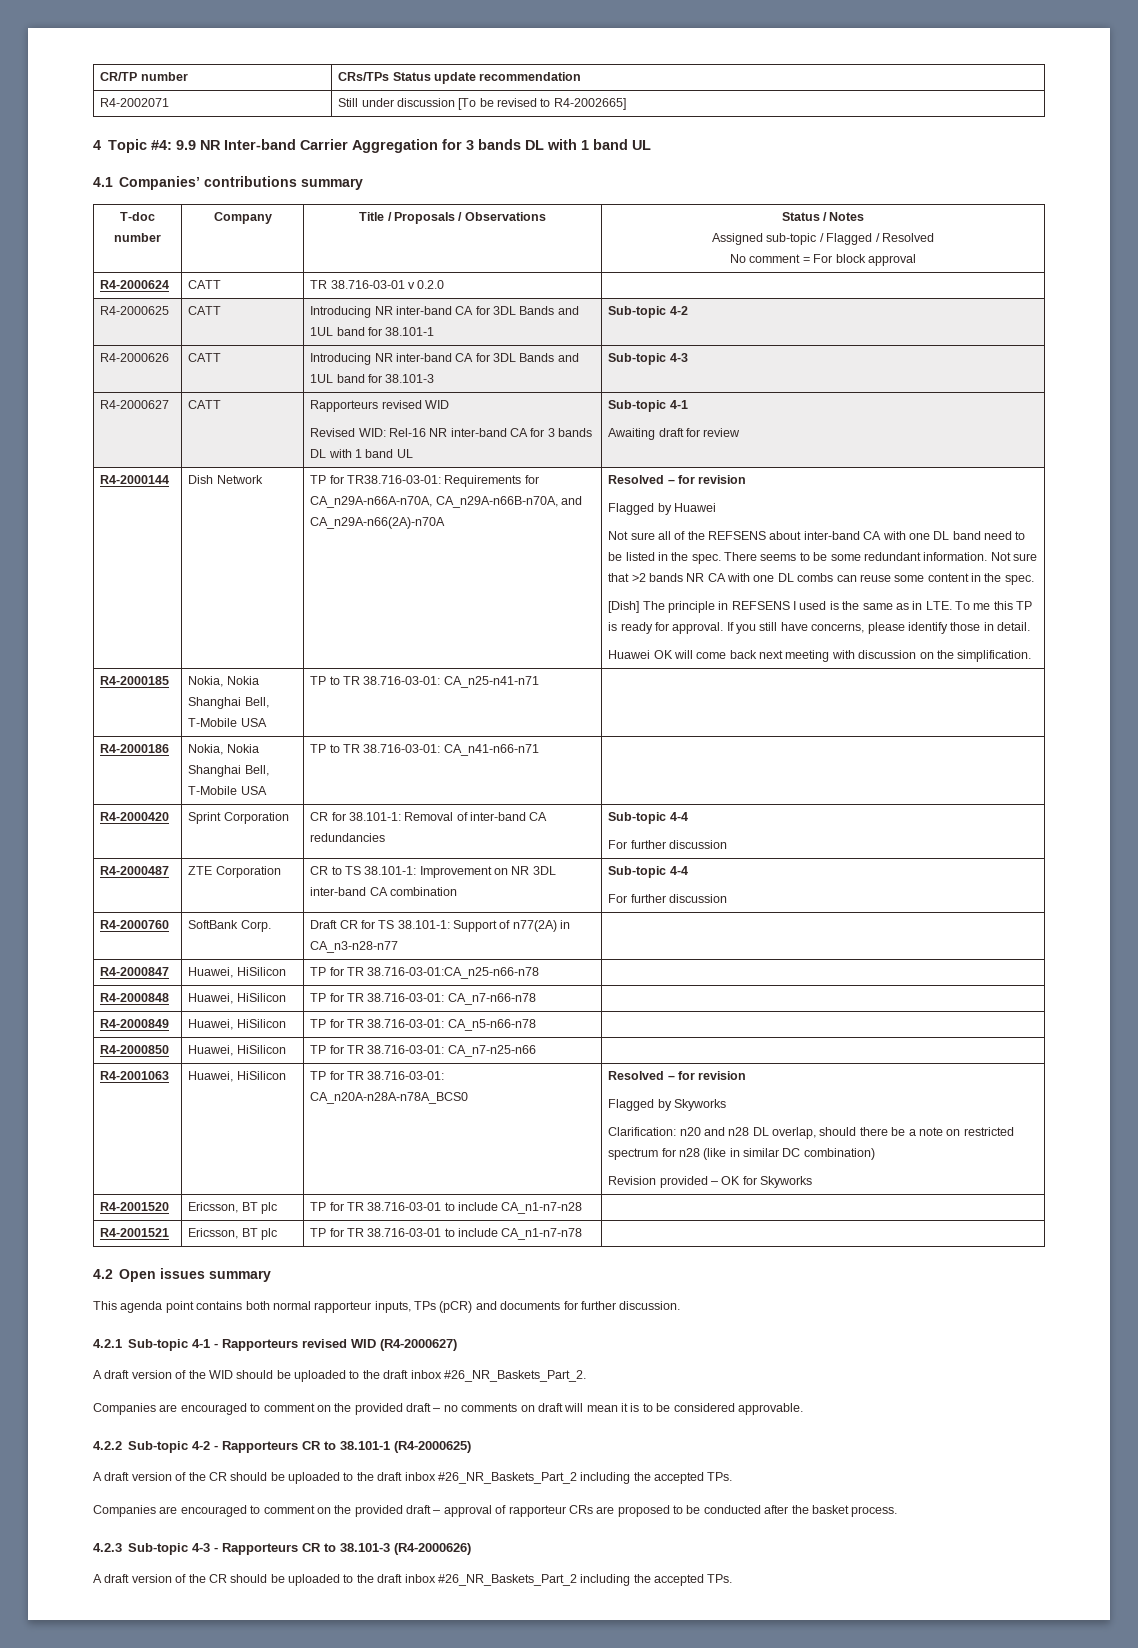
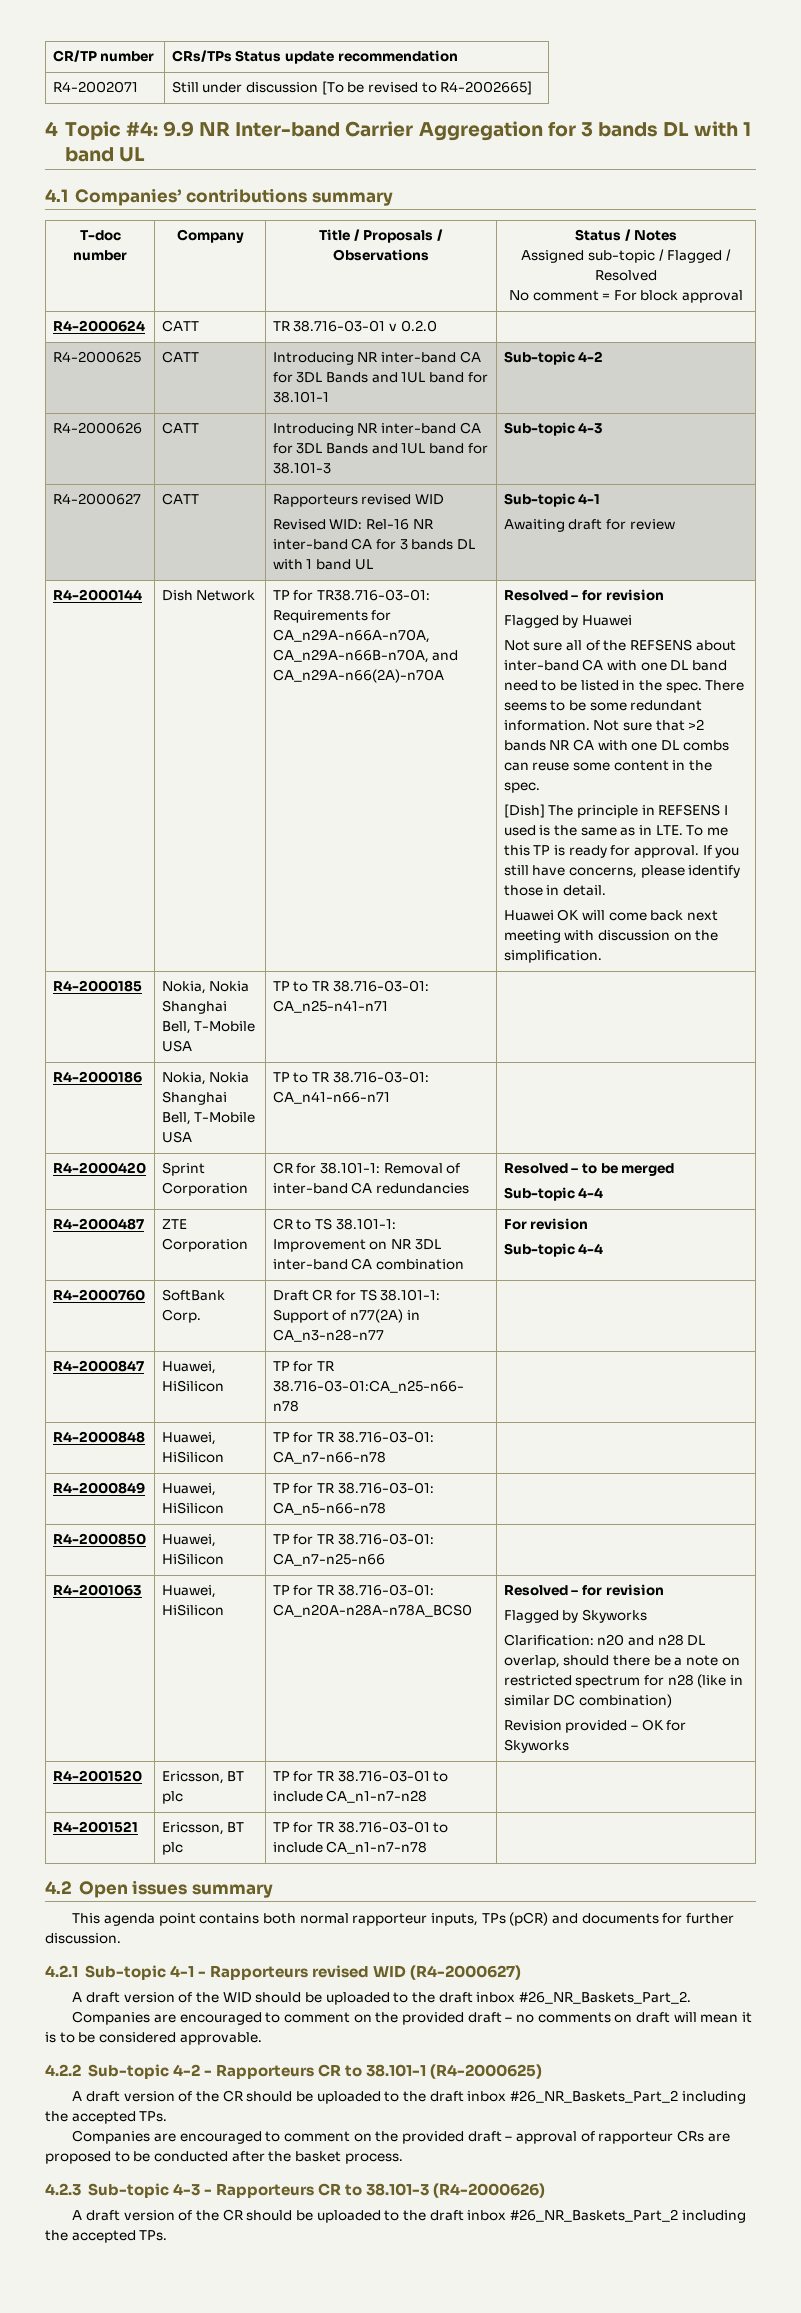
[608,812,688,824] [608,840,727,849] Sub-topic 4-4 // For further discussion -> [503,1163,675,1176] [503,1187,604,1201] Resolved – to be merged // Sub-topic 4-4
[608,866,688,878] [608,894,727,903] Sub-topic 4-4 // For further discussion -> [503,1218,589,1230] [503,1243,604,1257] For revision // Sub-topic 4-4

